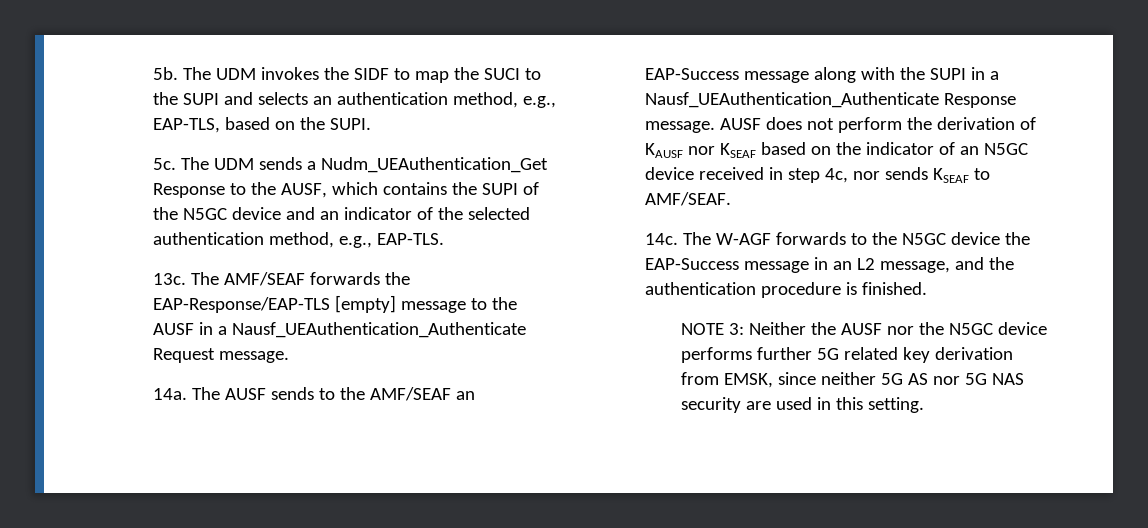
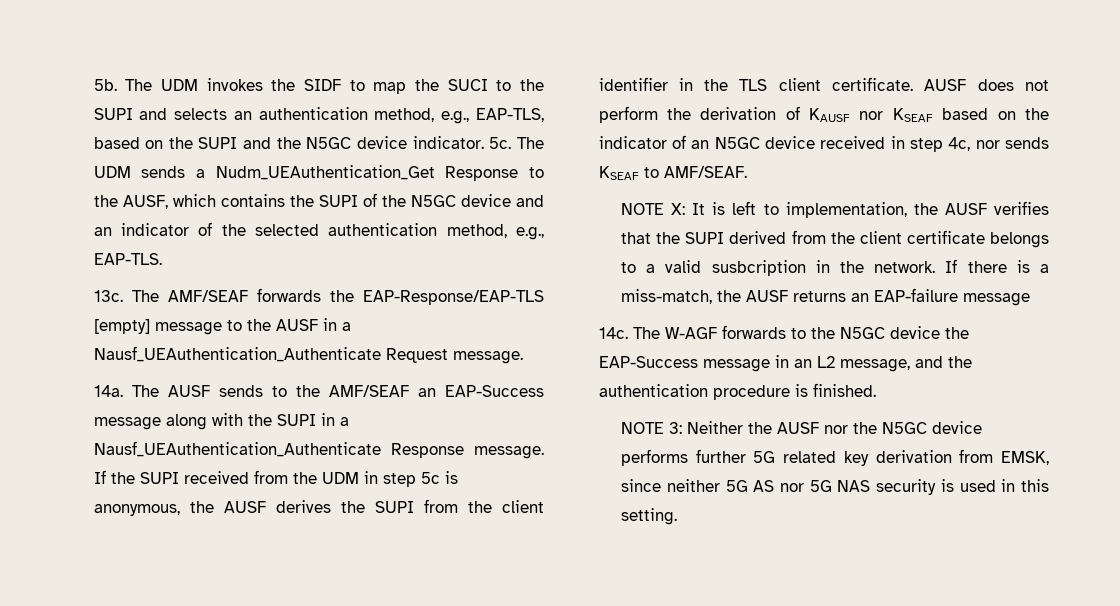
[329,118,371,130] SUPI. // -> [198,136,484,149] SUPI and the N5GC device indicator.
(716, 127) none -> [93,470,458,487] [93,499,544,516] [598,77,914,91] If the SUPI received from the UDM in step 5c is anonymous, the AUSF derives the SUPI from the client identifier in the TLS client certificate.
(732, 199) none -> [621,201,1049,218] [621,230,1049,248] [621,259,1049,276] [621,288,1031,306] // NOTE X: It is left to implementation, the AUSF verifies that the SUPI derived from the client certificate belongs to a valid susbcription in the network. If there is a miss-match, the AUSF returns an EAP-failure message
[745,401,771,410] are -> [940,479,954,492] is

